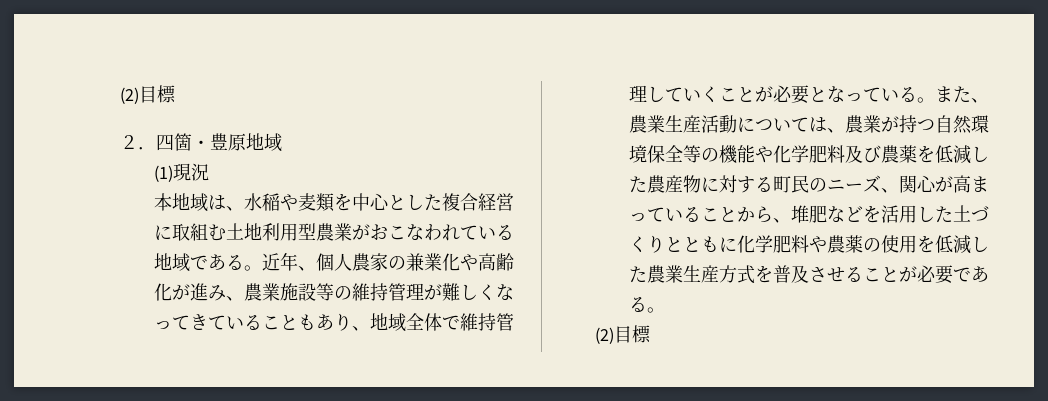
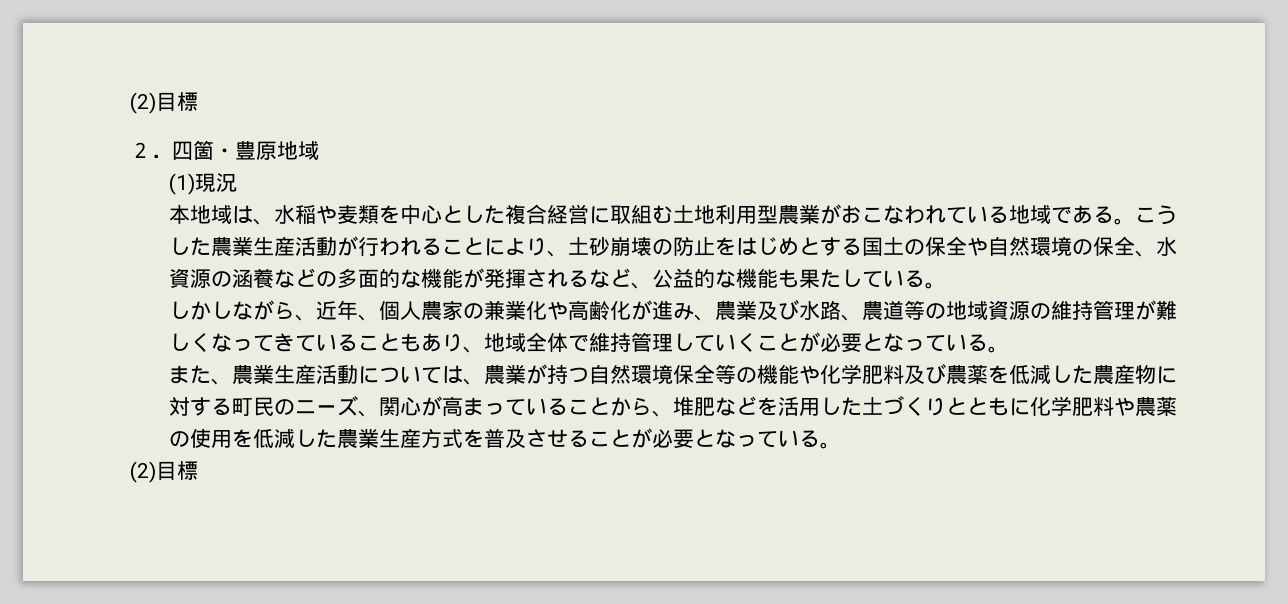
(262, 268) none -> [1134,205,1177,225] [168,236,1177,257] [168,268,946,289] [168,300,316,321] こうした農業生産活動が行われることにより、土砂崩壊の防止をはじめとする国土の保全や自然環境の保全、水資源の涵養などの多面的な機能が発揮されるなど、公益的な機能も果たしている。 // しかしながら、
[279,283,334,301] 施設等 -> [756,300,1030,321] 及び水路、農道等の地域資源
(935, 100) none -> (1009, 349) //
[952,266,989,282] であ -> [693,429,799,448] となってい

